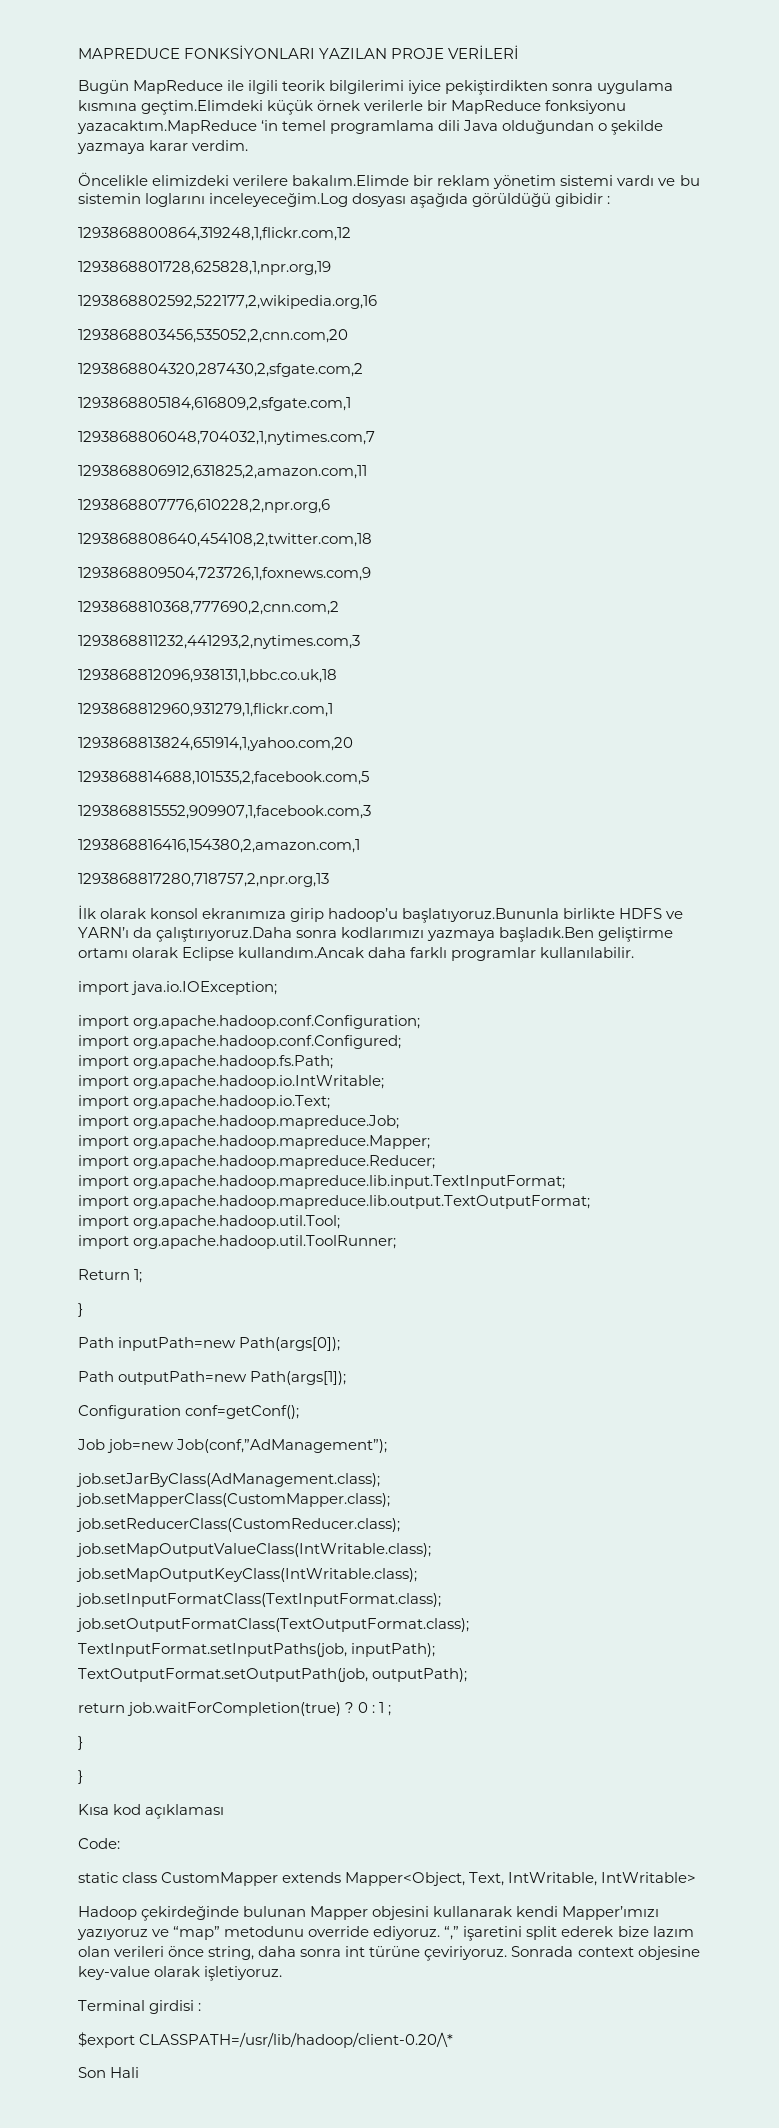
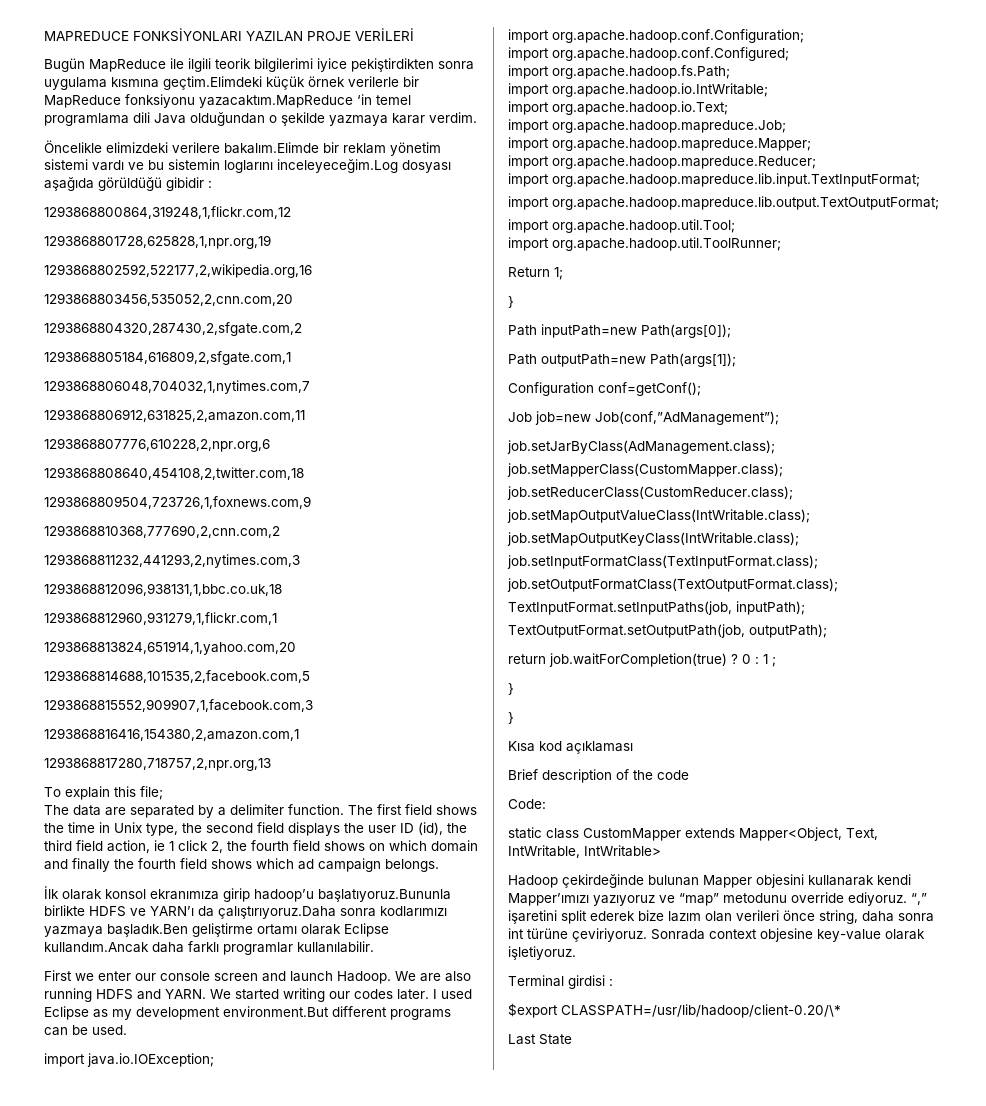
(329, 880) none -> [44,786,163,800] [44,804,477,818] [44,822,467,836] [44,840,478,853] [44,858,439,872] // To explain this file; // The data are separated by a delimiter function. The first field shows the time in Unix type, the second field displays the user ID (id), the third field action, ie 1 click 2, the fourth field shows on which domain and finally the fourth field shows which ad campaign belongs.
(635, 952) none -> [44,970,471,984] [44,988,472,1002] [44,1006,451,1020] [44,1025,127,1036] // First we enter our console screen and launch Hadoop. We are also running HDFS and YARN. We started writing our codes later. I used Eclipse as my development environment.But different programs can be used.
(225, 1811) none -> [508,769,689,783] // Brief description of the code
[78,2067,140,2078] Son Hali -> [508,1034,572,1045] Last State

